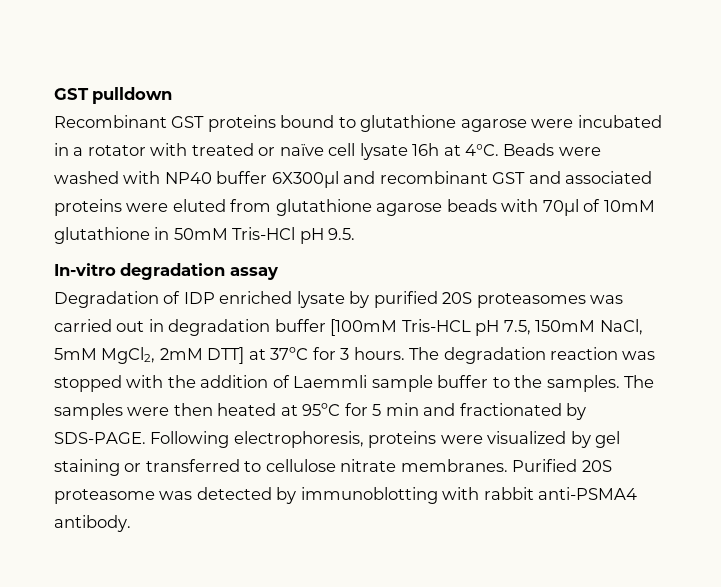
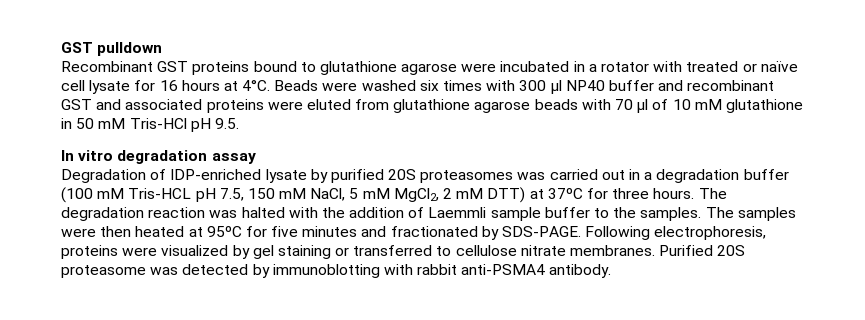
[412,143,440,156] 16h -> [134,80,220,91] for 16 hours
[123,171,161,184] with -> [419,80,562,94] six times with 300 μl
[271,171,339,188] 6X300μl -> (654, 85) none
[542,199,655,216] [54,227,228,244] 70μl of 10mM glutathione in 50mM -> [615,99,803,113] [61,118,126,129] 70 μl of 10 mM glutathione in 50 mM
[54,263,116,276] In-vitro -> [61,150,114,161] In vitro
[183,291,293,304] IDP enriched -> [170,169,262,180] IDP-enriched
(164, 325) none -> [644,172,653,180] a
[330,319,398,336] [100mM -> [61,187,125,203] (100 mM
[535,319,643,335] [54,347,245,364] 150mM NaCl, 5mM MgCl2, 2mM DTT] -> [247,187,526,203] 150 mM NaCl, 5 mM MgCl2, 2 mM DTT)
[340,348,350,360] 3 -> [612,188,650,199] three
[54,375,122,392] stopped -> [241,207,285,218] halted
[372,403,419,416] 5 min -> [271,226,358,237] five minutes

